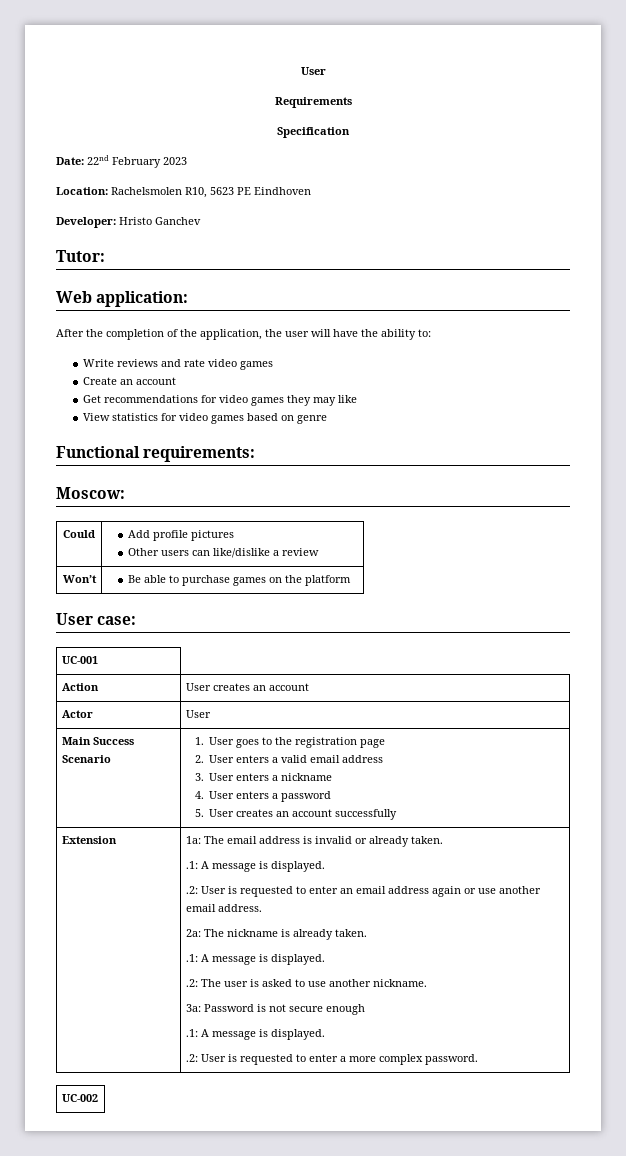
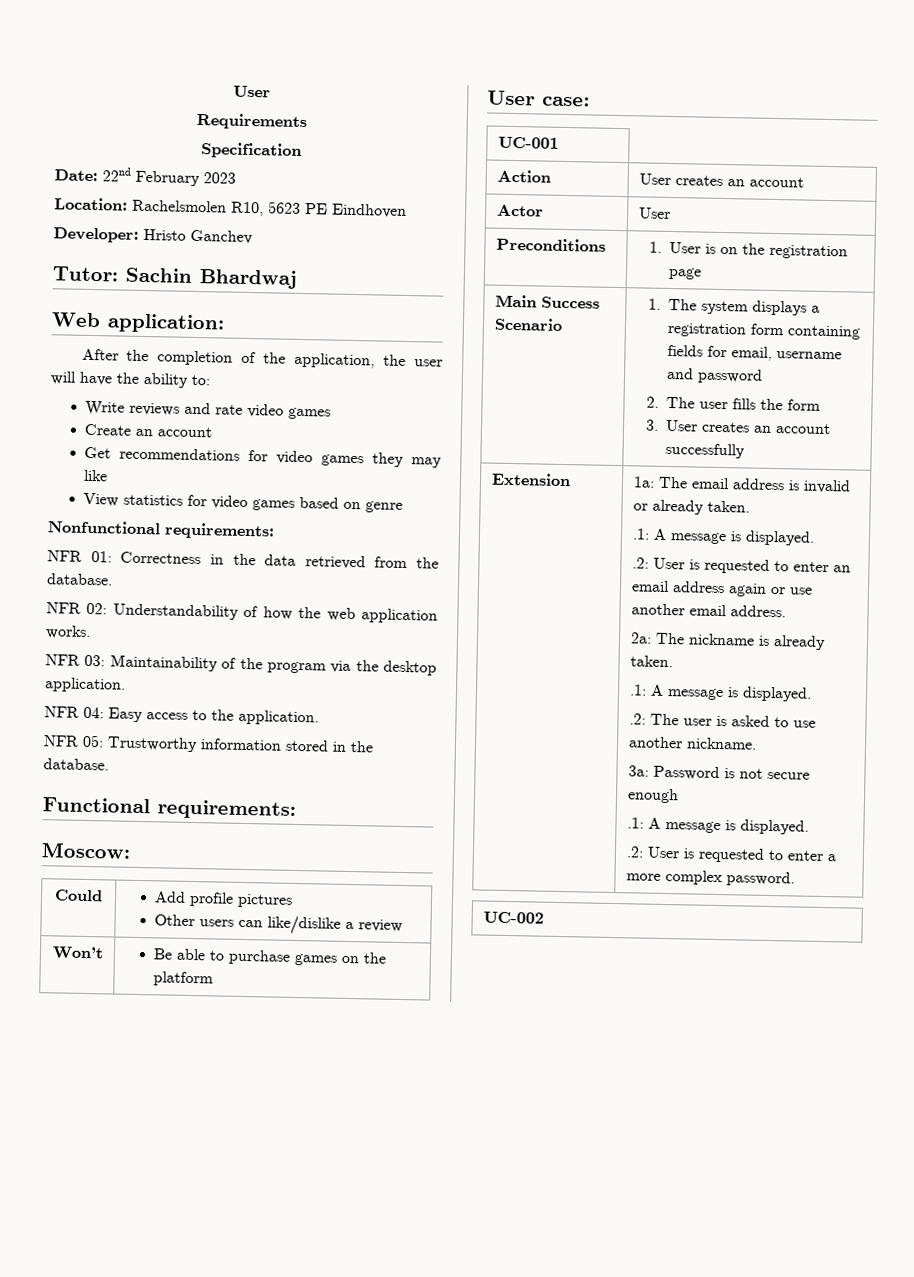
(105, 256) none -> [125,267,297,289] Sachin Bhardwaj
(328, 419) none -> [47,520,275,540] [47,550,439,570] [46,573,113,586] [46,602,438,624] [45,625,91,640] [45,654,437,676] [44,677,126,693] [44,706,319,726] [43,734,374,753] [43,758,109,771] // Nonfunctional requirements: // NFR 01: Correctness in the data retrieved from the database. // NFR 02: Understandability of how the web application works. // NFR 03: Maintainability of the program via the desktop application. // NFR 04: Easy access to the application. // NFR 05: Trustworthy information stored in the database.
[61,737,134,745] [61,755,111,763] [194,737,386,748] [194,755,384,763] [194,773,333,781] [194,791,332,802] [194,809,204,817] Main Success Scenario | 1. User goes to the registration page // 2. User enters a valid email address // 3. User enters a nickname // 4. User enters a password // 5. -> [495,237,606,252] [648,241,848,260] [667,267,702,280] [494,294,600,309] [493,317,563,331] [647,298,820,316] [666,322,861,340] [666,344,842,361] [665,367,763,384] [645,396,821,411] [644,419,659,431] Preconditions | 1. User is on the registration page // Main Success Scenario | 1. The system displays a registration form containing fields for email, username and password // 2. The user fills the form // 3.

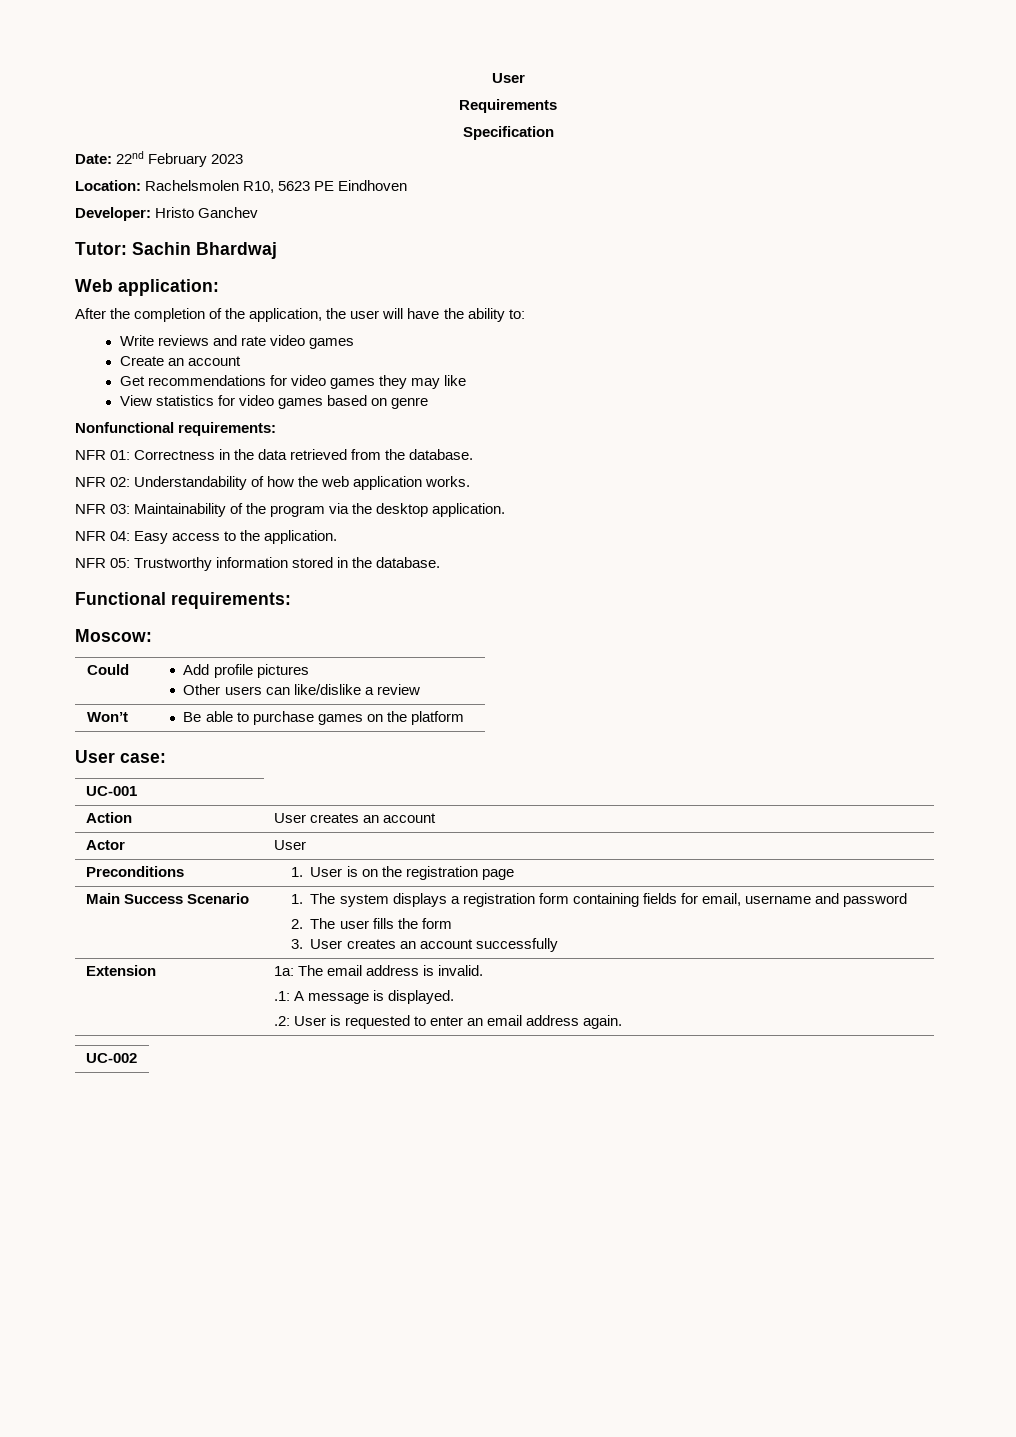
[802,479,851,494] [632,499,750,515] invalid or already taken. -> [438,965,484,976] invalid.
[727,583,813,597] [630,603,786,618] [629,632,826,650] [629,655,673,668] [628,684,812,702] [628,713,816,728] [627,736,757,750] [627,765,810,781] [626,788,679,804] [626,817,809,835] [625,846,836,863] [625,869,795,887] again or use another email address. // 2a: The nickname is already taken. // .1: A message is displayed. // .2: The user is asked to use another nickname. // 3a: Password is not secure enough // .1: A message is displayed. // .2: User is requested to enter a more complex password. -> [583,1015,623,1029] again.

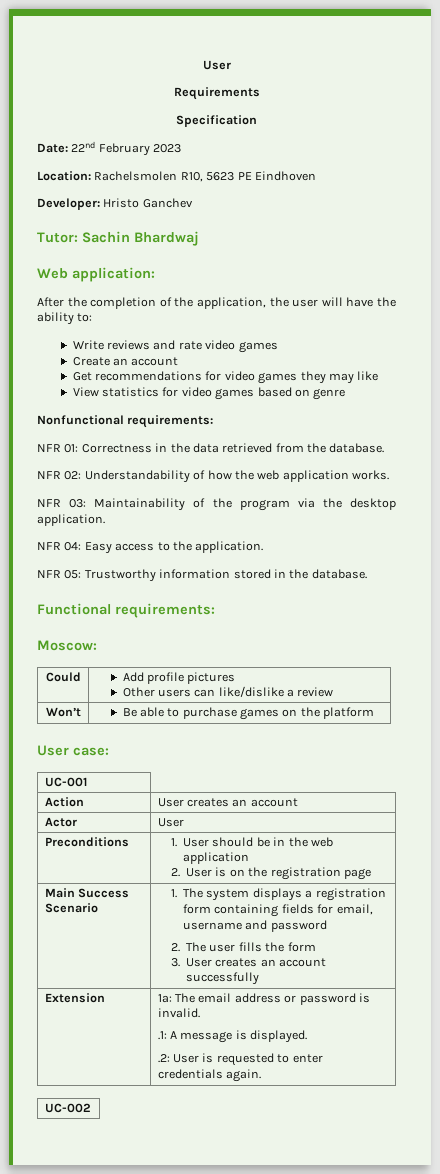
(343, 872) none -> [212,837,333,847] [183,852,250,864] [170,868,213,877] should be in the web application // 2. User
(420, 970) none -> [284,993,356,1005] or password
[467,1015,580,1026] an email address -> [157,1069,223,1079] credentials

